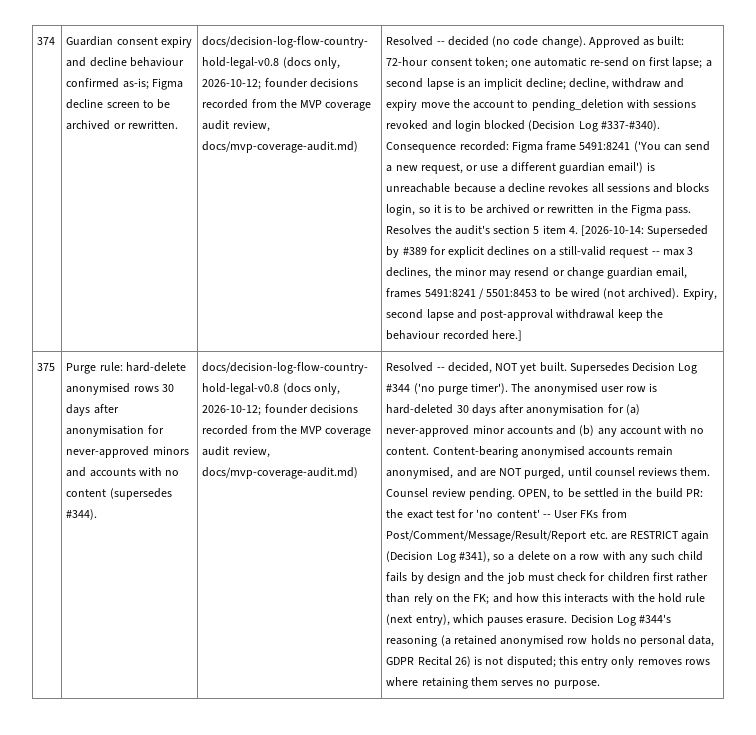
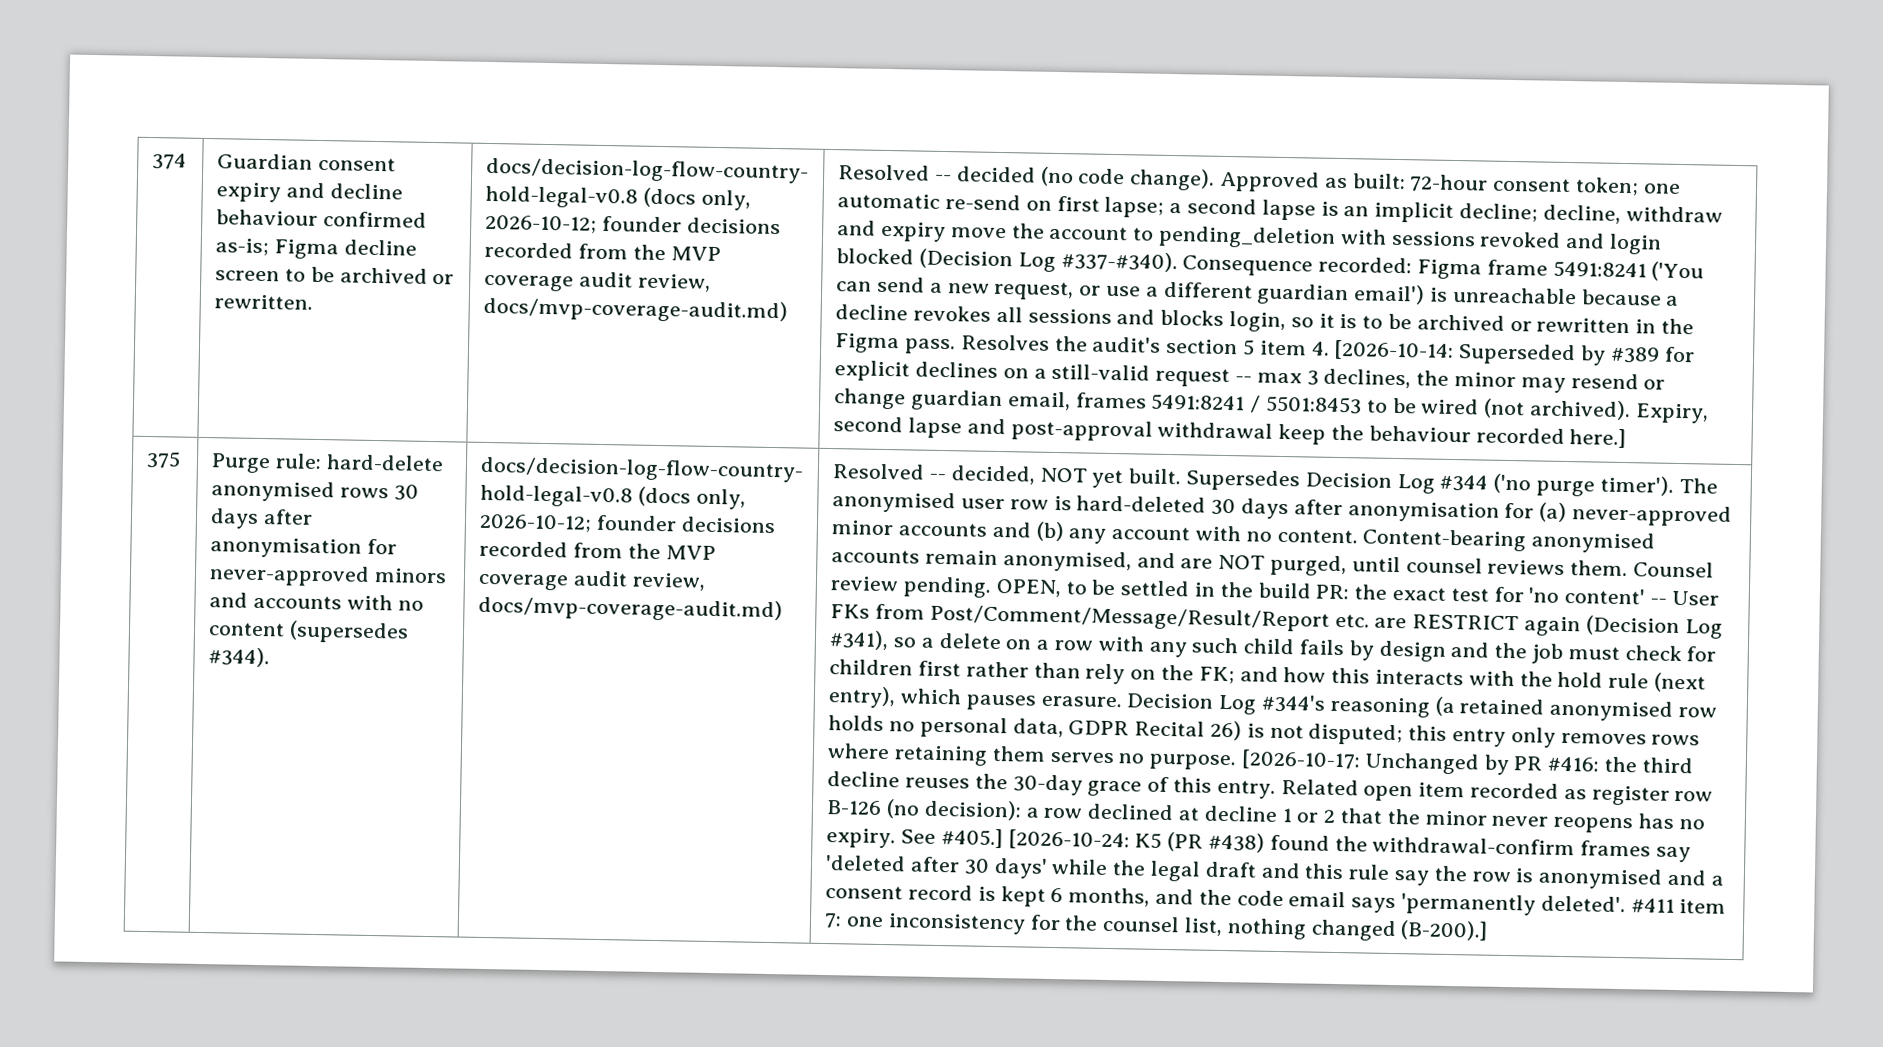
(600, 684) none -> [1240,749,1693,776] [827,771,1714,806] [826,799,1705,834] [826,828,1691,863] [825,855,1724,890] [825,884,1727,916] [824,913,1489,942] [2026-10-17: Unchanged by PR #416: the third decline reuses the 30-day grace of this entry. Related open item recorded as register row B-126 (no decision): a row declined at decline 1 or 2 that the minor never reopens has no expiry. See #405.] [2026-10-24: K5 (PR #438) found the withdrawal-confirm frames say 'deleted after 30 days' while the legal draft and this rule say the row is anonymised and a consent record is kept 6 months, and the code email says 'permanently deleted'. #411 item 7: one inconsistency for the counsel list, nothing changed (B-200).]

